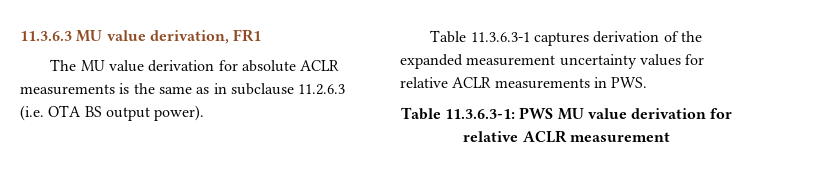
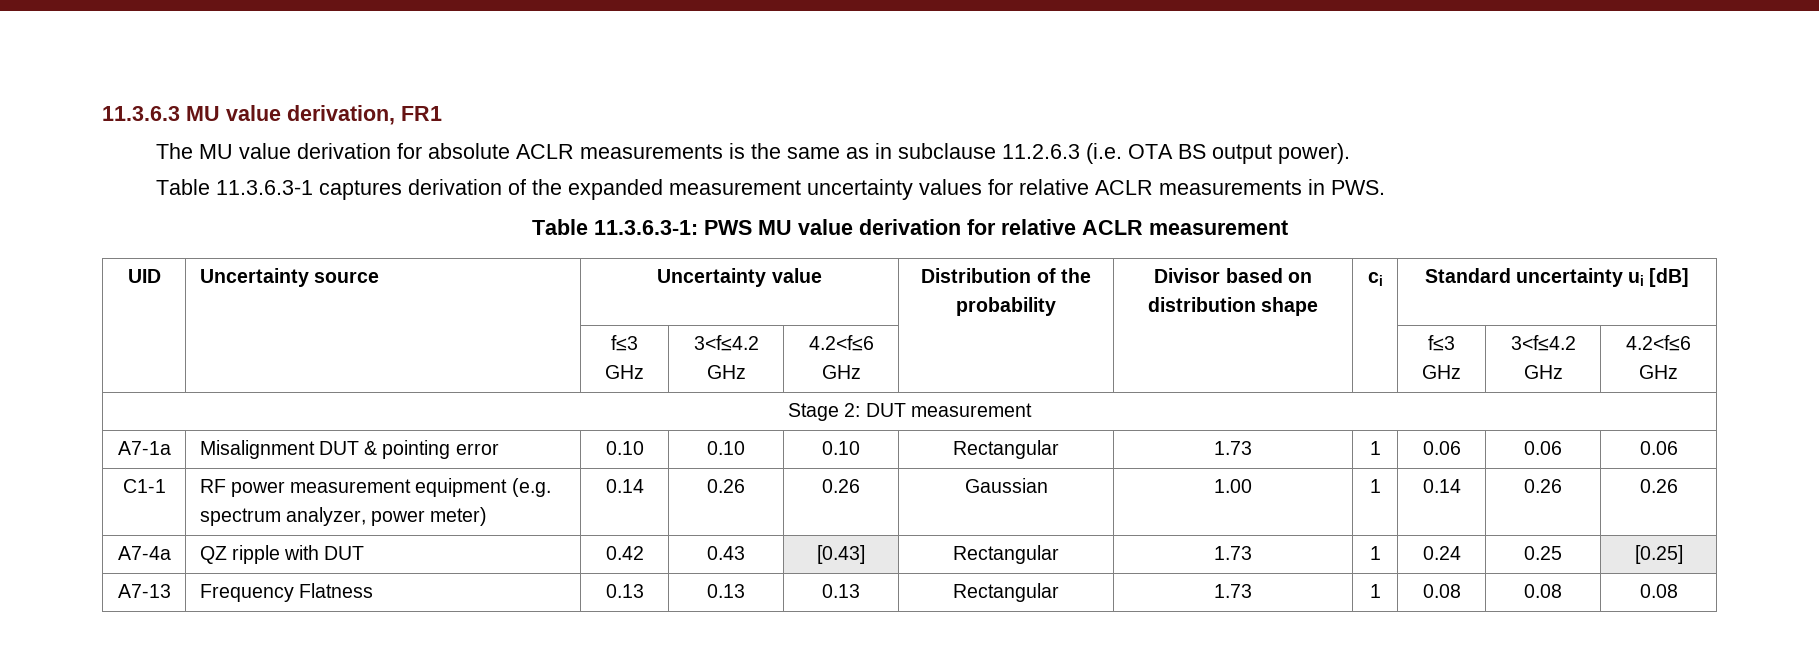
(670, 137) none -> [127,269,161,283] [199,268,379,287] [657,268,822,287] [921,268,1091,283] [956,297,1056,316] [1154,268,1312,283] [1147,297,1319,316] [1367,272,1383,286] [1424,268,1690,287] [611,335,638,351] [605,365,644,379] [693,335,759,351] [706,365,746,379] [808,335,874,351] [821,365,861,379] [1428,335,1455,351] [1422,365,1461,379] [1510,335,1576,351] [1523,365,1563,379] [1626,335,1691,351] [1639,365,1678,379] [788,403,1032,421] [117,441,171,455] [199,440,499,459] [605,441,644,455] [707,441,745,455] [822,441,860,455] [953,440,1059,459] [1214,441,1252,455] [1369,441,1381,455] [1422,441,1461,455] [1524,441,1562,455] [1639,441,1678,455] [122,479,166,493] [199,478,551,497] [199,507,488,526] [605,479,644,493] [707,479,745,493] [822,479,860,493] [964,478,1048,493] [1214,479,1252,493] [1369,479,1381,493] [1422,479,1461,493] [1524,479,1562,493] [1639,479,1678,493] [117,546,171,560] [199,545,365,564] [605,546,644,560] [707,546,745,560] [817,545,865,564] [953,545,1059,564] [1214,546,1252,560] [1369,546,1381,560] [1422,546,1461,560] [1524,546,1562,560] [1634,545,1683,564] [117,584,171,598] [199,583,373,602] [605,584,644,598] [707,584,745,598] [822,584,860,598] [953,583,1059,602] [1214,584,1252,598] [1369,584,1381,598] [1422,584,1461,598] [1524,584,1562,598] [1639,584,1678,598] // UID | Uncertainty source | Uncertainty value | Distribution of the probability | Divisor based on distribution shape | ci | Standard uncertainty ui [dB] // | | f≤3 GHz | 3<f≤4.2 GHz | 4.2<f≤6 GHz | | | | f≤3 GHz | 3<f≤4.2 GHz | 4.2<f≤6 GHz // Stage 2: DUT measurement // A7-1a | Misalignment DUT & pointing error | 0.10 | 0.10 | 0.10 | Rectangular | 1.73 | 1 | 0.06 | 0.06 | 0.06 // C1-1 | RF power measurement equipment (e.g. spectrum analyzer, power meter) | 0.14 | 0.26 | 0.26 | Gaussian | 1.00 | 1 | 0.14 | 0.26 | 0.26 // A7-4a | QZ ripple with DUT | 0.42 | 0.43 | [0.43] | Rectangular | 1.73 | 1 | 0.24 | 0.25 | [0.25] // A7-13 | Frequency Flatness | 0.13 | 0.13 | 0.13 | Rectangular | 1.73 | 1 | 0.08 | 0.08 | 0.08

